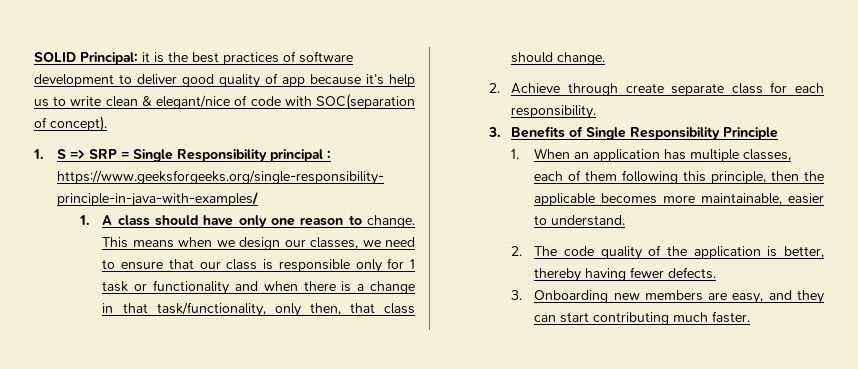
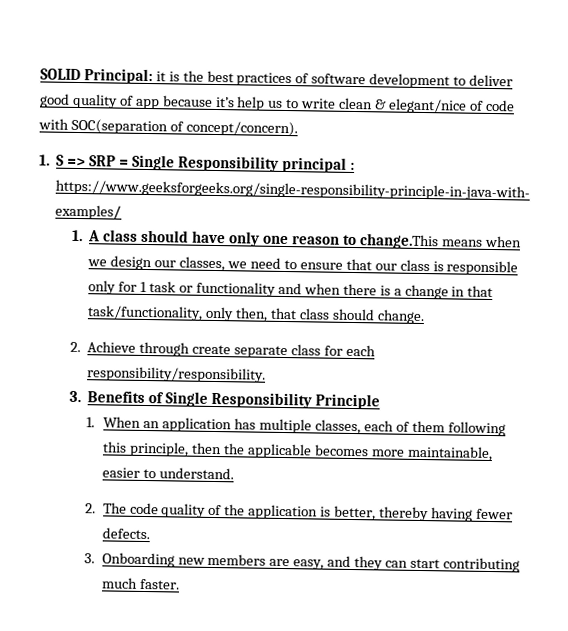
[50,116,107,132] concept). -> [185,120,298,137] concept/concern).
[366,215,415,228] [102,237,129,248] change. This -> [358,233,439,250] change.This
[511,105,597,119] responsibility. -> [87,366,267,383] responsibility/responsibility.

